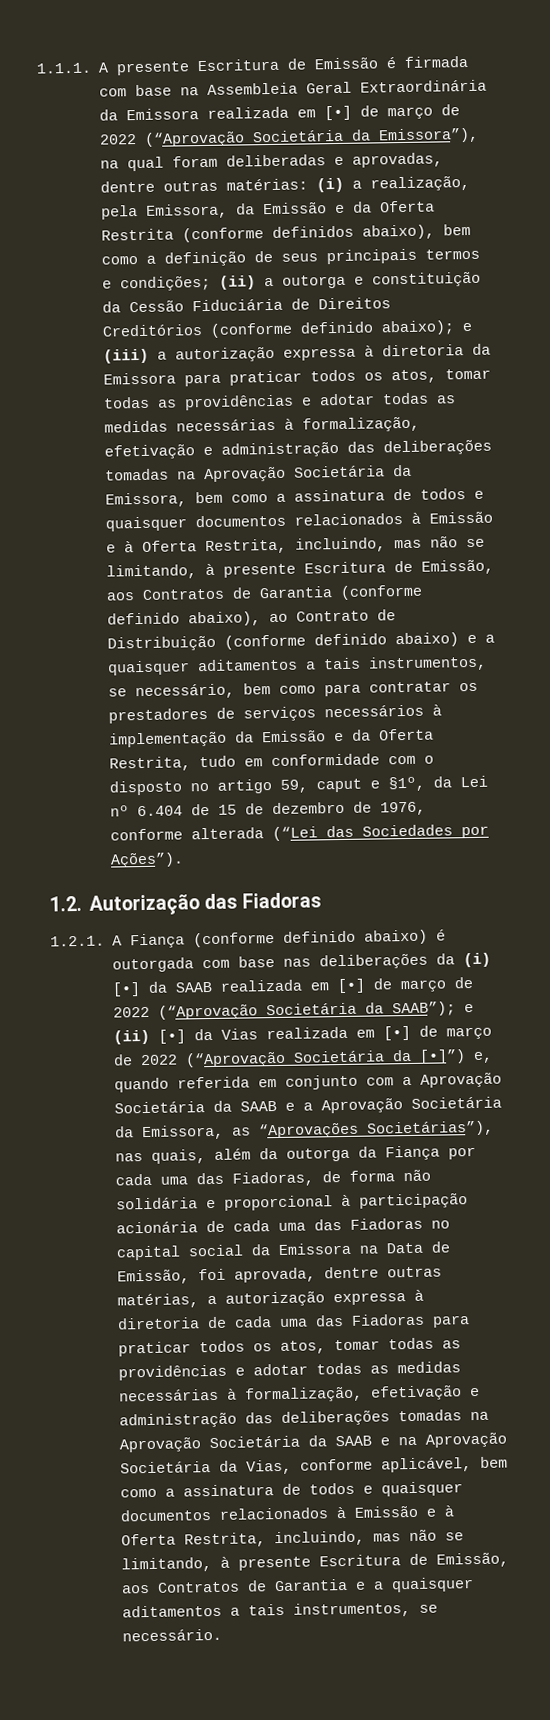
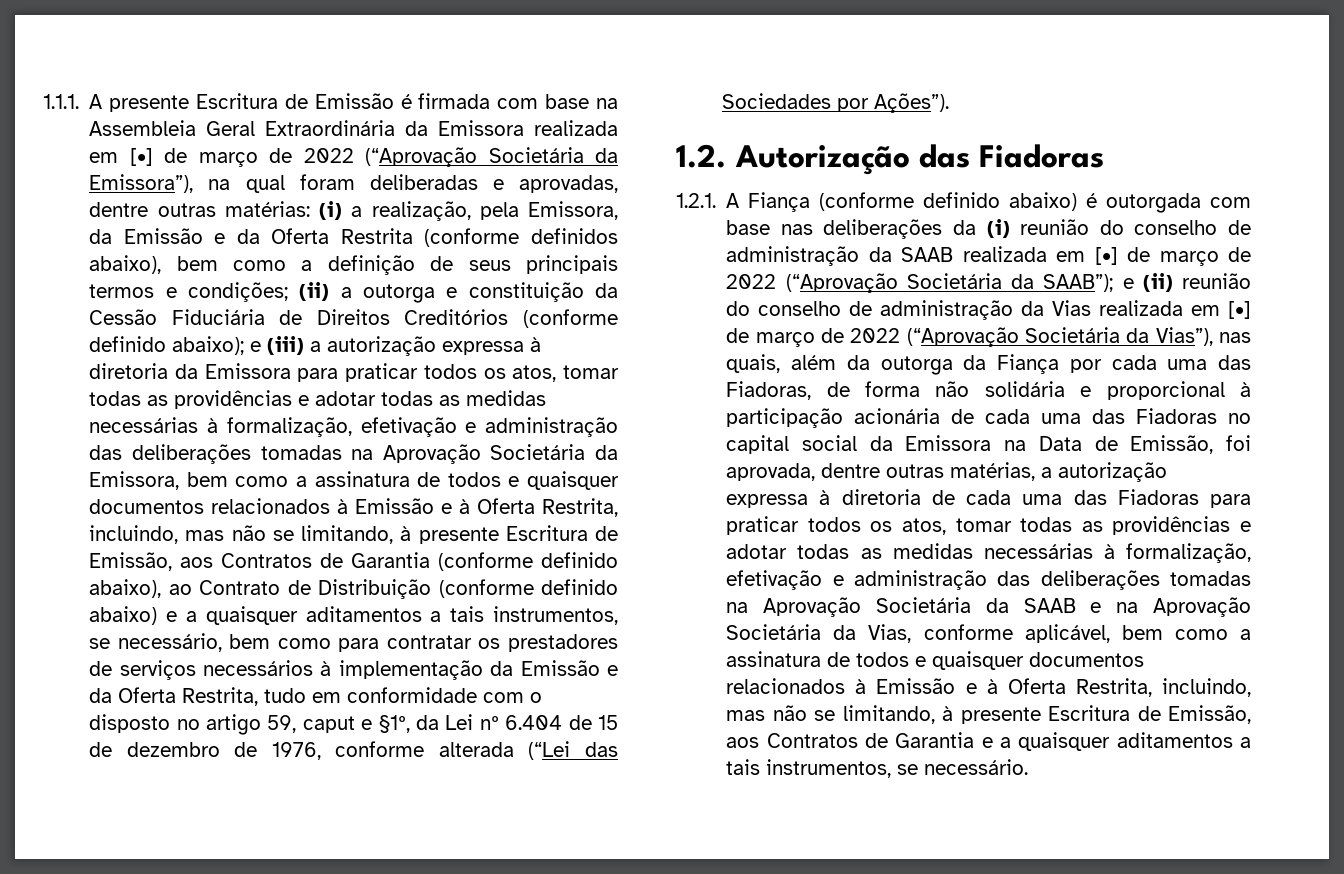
[111,982,141,997] [•] -> [1020,219,1251,235] [726,246,860,266] reunião do conselho de administração
[157,1029,186,1044] [•] -> [1182,273,1251,289] [726,300,1014,320] reunião do conselho de administração
[418,1049,493,1064] [113,1072,502,1093] [113,1096,502,1114] [114,1120,494,1141] [•]”) e, quando referida em conjunto com a Aprovação Societária da SAAB e a Aprovação Societária da Emissora, as “Aprovações Societárias”), -> [1155,327,1213,346] Vias”),

